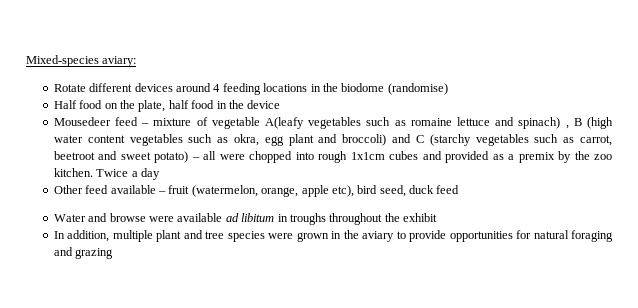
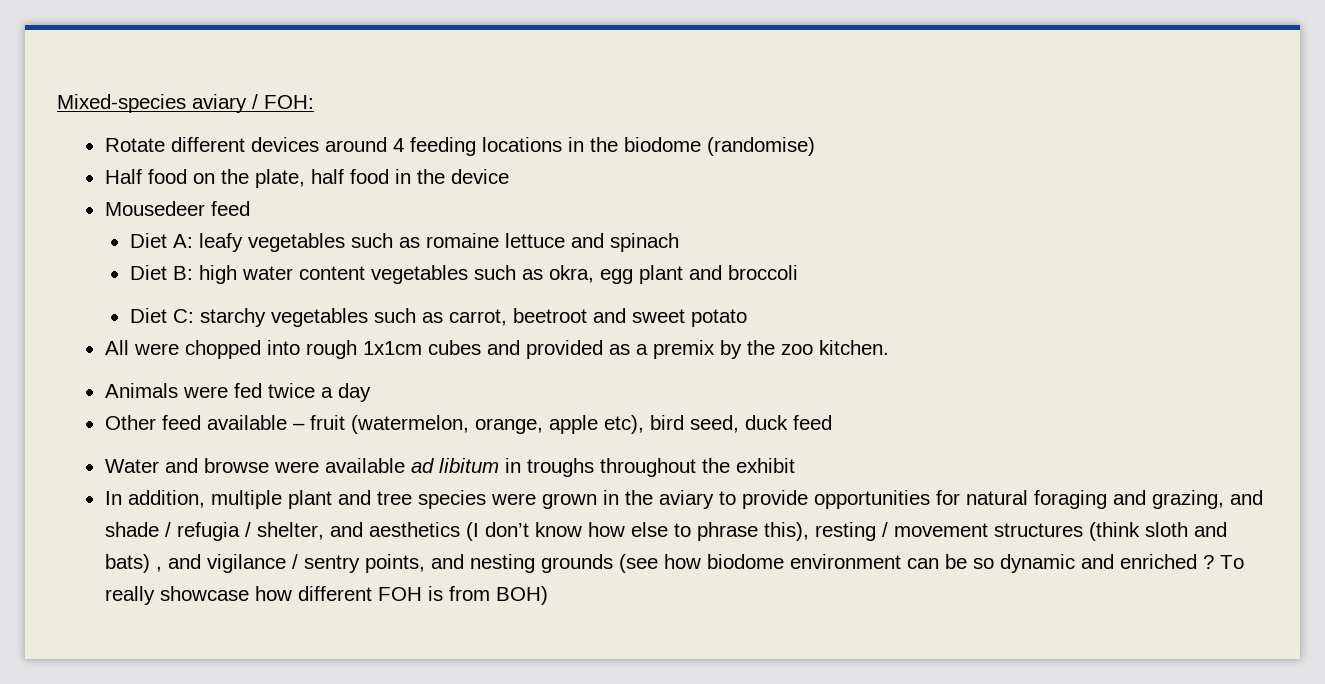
[102,56,137,67] aviary: -> [192,94,314,113] aviary / FOH:
[141,117,305,129] – mixture of vegetable A(leafy -> [129,233,243,252] // Diet A: leafy
[518,117,613,129] spinach) , B (high -> [609,233,679,252] [129,265,237,284] spinach // Diet B: high
[342,134,471,146] broccoli) and C (starchy -> [727,265,798,280] [129,308,266,327] broccoli // Diet C: starchy
[154,151,217,163] potato) – all -> [690,309,747,327] [104,340,129,355] potato // All
[96,169,129,177] Twice -> [104,383,315,398] // Animals were fed twice
[75,248,114,259] grazing -> [1151,490,1263,509] [104,522,1227,541] [104,554,1244,573] [104,586,548,605] grazing, and shade / refugia / shelter, and aesthetics (I don’t know how else to phrase this), resting / movement structures (think sloth and bats) , and vigilance / sentry points, and nesting grounds (see how biodome environment can be so dynamic and enriched ? To really showcase how different FOH is from BOH)

